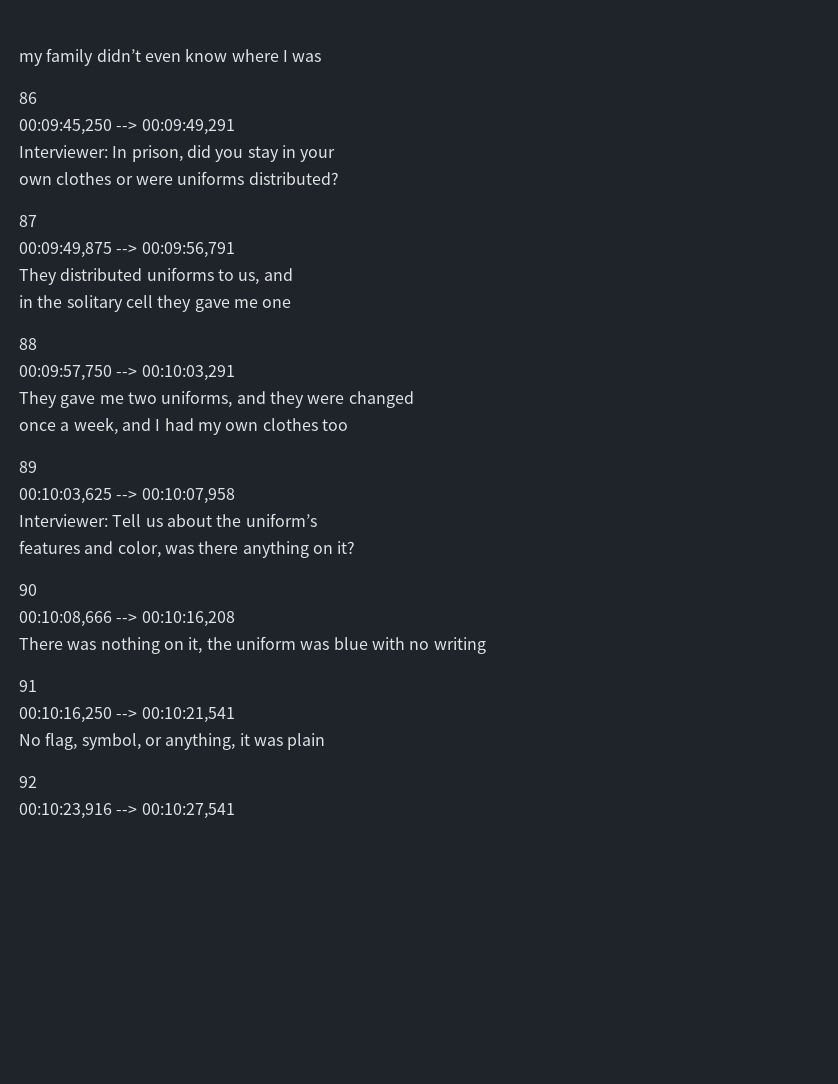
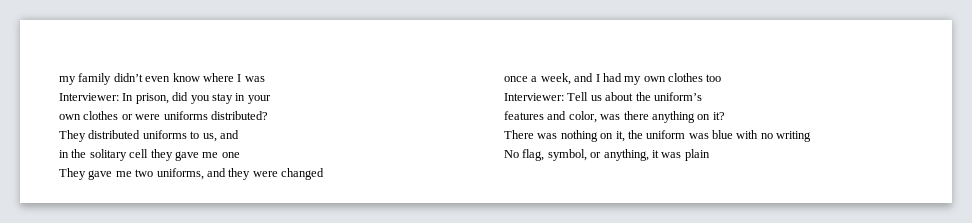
[19,92,37,104] [19,119,235,135] // 86 // 00:09:45,250 --> 00:09:49,291 -> (265, 79) none
[19,215,37,227] [19,242,235,258] // 87 // 00:09:49,875 --> 00:09:56,791 -> (268, 115) none
[19,338,37,350] [19,365,235,381] // 88 // 00:09:57,750 --> 00:10:03,291 -> (240, 155) none
[19,461,37,473] [19,488,235,504] // 89 // 00:10:03,625 --> 00:10:07,958 -> (722, 78) none
[19,584,37,596] [19,611,235,627] // 90 // 00:10:08,666 --> 00:10:16,208 -> (725, 116) none
[19,680,37,692] [19,707,235,723] // 91 // 00:10:16,250 --> 00:10:21,541 -> (812, 136) none
[19,776,37,788] [19,803,235,819] // 92 // 00:10:23,916 --> 00:10:27,541 -> (710, 155) none

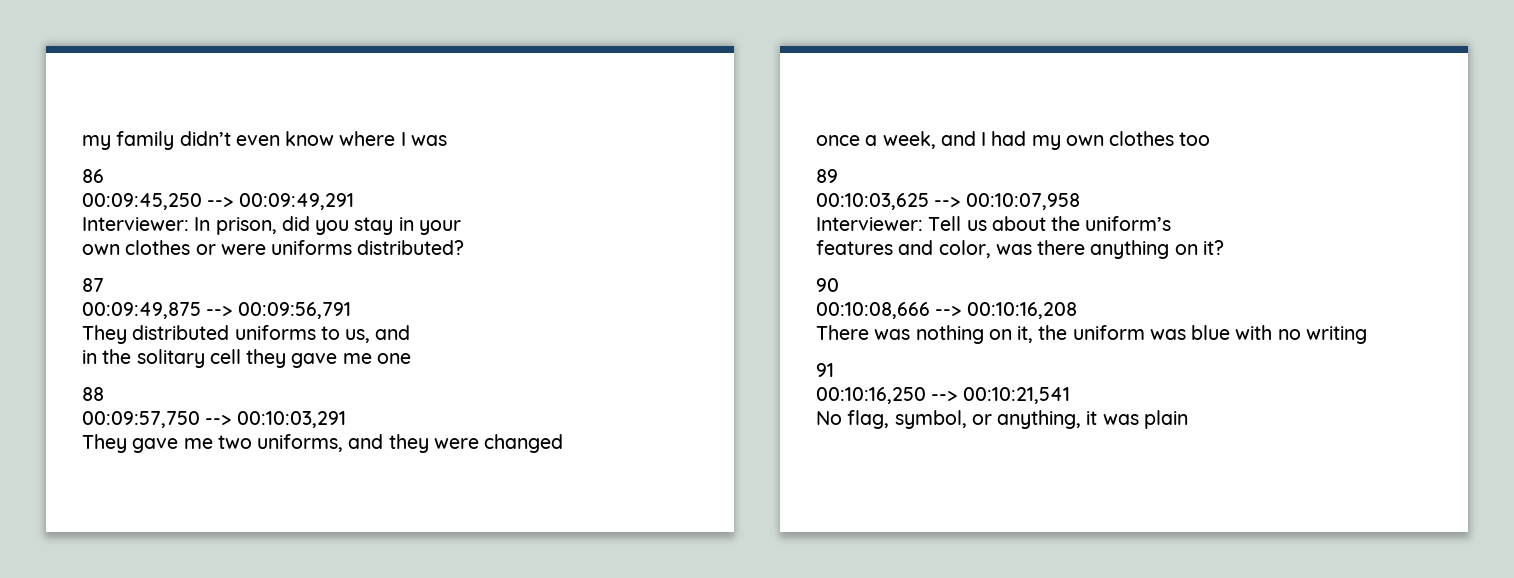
(265, 79) none -> [82,169,104,183] [82,193,354,210] // 86 // 00:09:45,250 --> 00:09:49,291
(268, 115) none -> [82,278,104,292] [82,302,351,319] // 87 // 00:09:49,875 --> 00:09:56,791
(240, 155) none -> [82,387,104,401] [82,411,346,428] // 88 // 00:09:57,750 --> 00:10:03,291
(722, 78) none -> [816,169,838,183] [816,193,1080,210] // 89 // 00:10:03,625 --> 00:10:07,958
(725, 116) none -> [816,278,839,292] [816,302,1077,319] // 90 // 00:10:08,666 --> 00:10:16,208
(812, 136) none -> [816,363,834,377] [816,387,1070,404] // 91 // 00:10:16,250 --> 00:10:21,541

